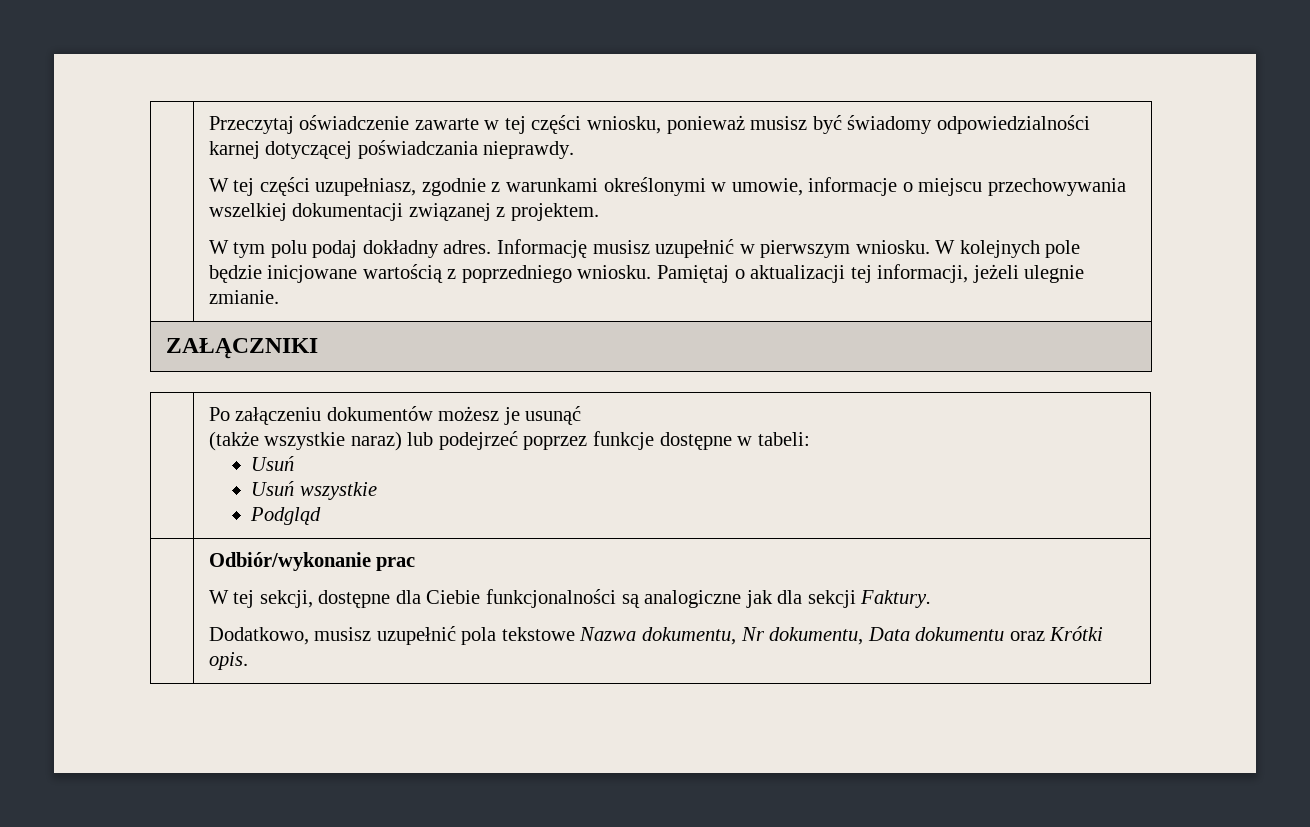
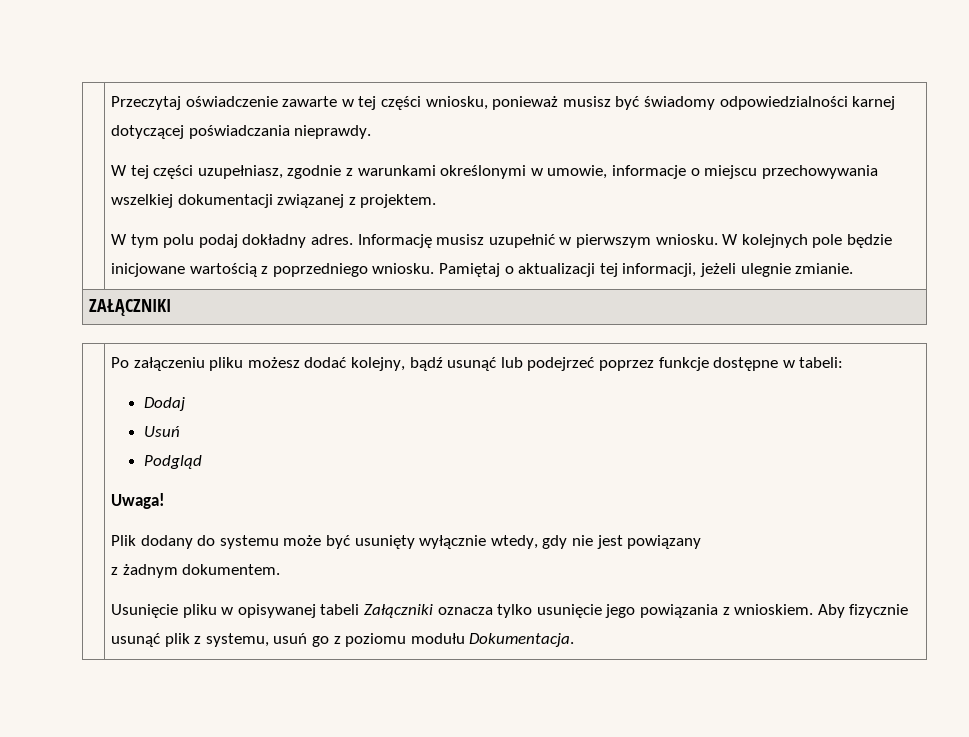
[326,406,582,425] [208,431,402,451] dokumentów możesz je usunąć // (także wszystkie naraz) -> [209,357,497,371] pliku możesz dodać kolejny, bądź usunąć
(810, 439) none -> [144,397,186,411] // Dodaj
[250,481,377,500] [249,507,321,525] [208,552,416,571] [208,589,932,608] [208,626,1104,645] [208,652,248,670] Usuń wszystkie // Podgląd // | Odbiór/wykonanie prac // W tej sekcji, dostępne dla Ciebie funkcjonalności są analogiczne jak dla sekcji Faktury. // Dodatkowo, musisz uzupełnić pola tekstowe Nazwa dokumentu, Nr dokumentu, Data dokumentu oraz Krótki opis. -> [144,455,203,469] [111,493,166,509] [111,535,702,549] [111,564,281,578] [111,604,909,618] [111,633,575,647] Podgląd // Uwaga! // Plik dodany do systemu może być usunięty wyłącznie wtedy, gdy nie jest powiązany // z żadnym dokumentem. // Usunięcie pliku w opisywanej tabeli Załączniki oznacza tylko usunięcie jego powiązania z wnioskiem. Aby fizycznie usunąć plik z systemu, usuń go z poziomu modułu Dokumentacja.

